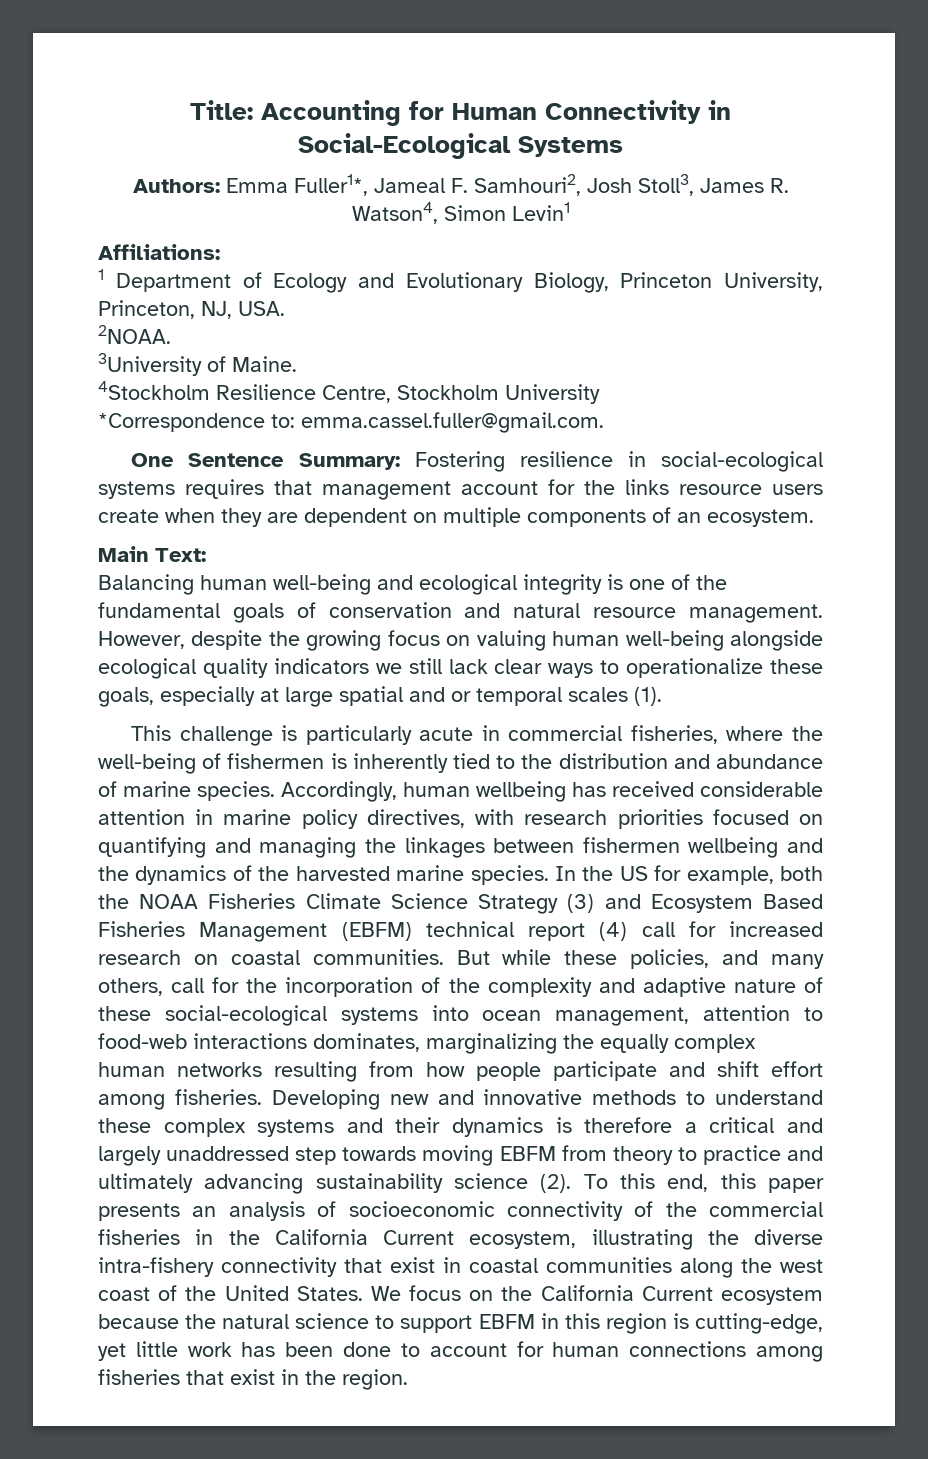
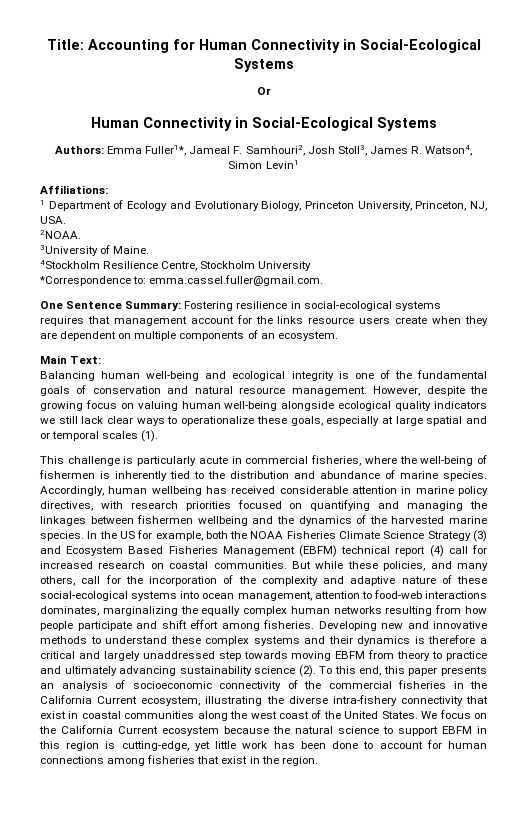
(623, 146) none -> [256,87,271,95] [90,117,437,131] // Or // Human Connectivity in Social-Ecological Systems

